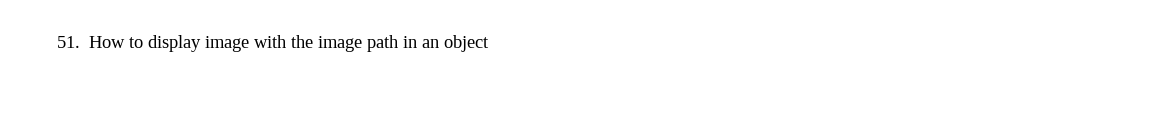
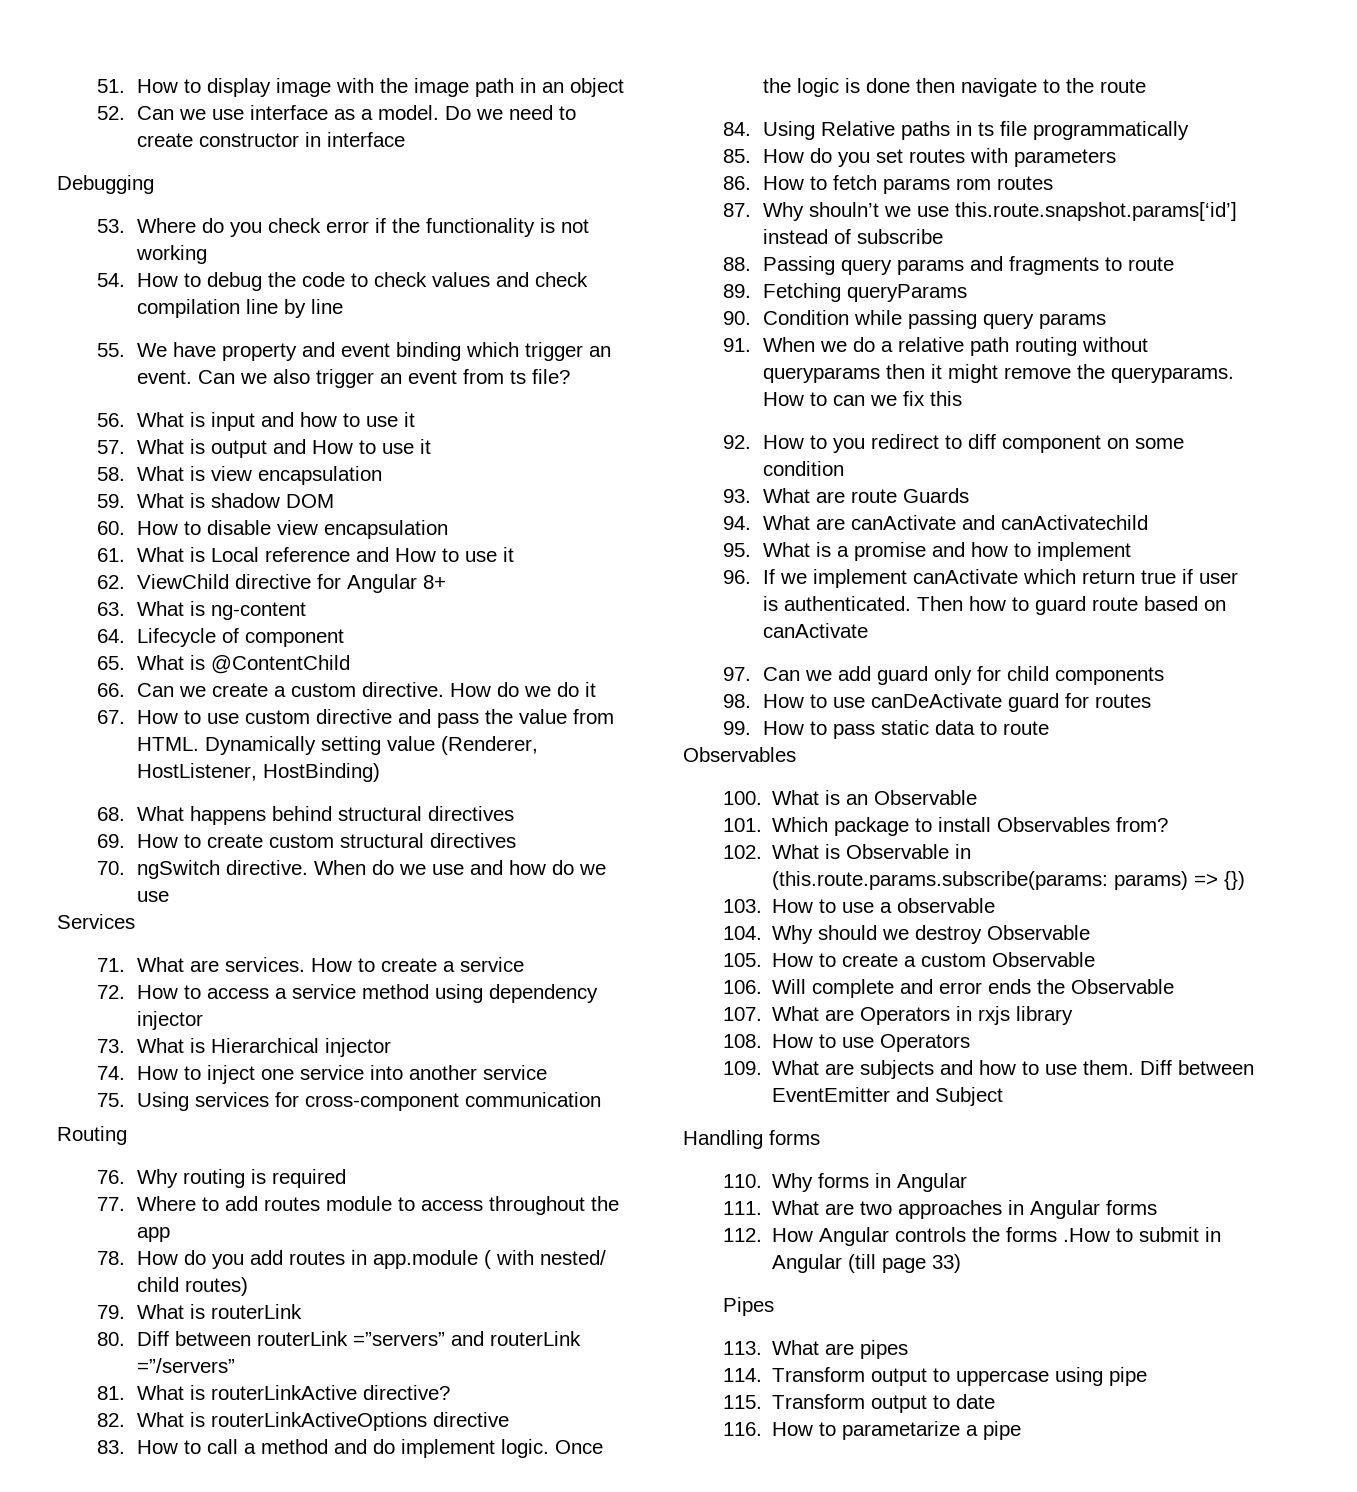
(490, 43) none -> [96,105,576,120] [136,132,405,147] [57,175,154,194] [96,218,589,237] [135,245,207,264] [96,272,588,291] [136,299,343,318] [96,342,611,361] [136,369,570,388] [96,412,415,431] [96,439,431,458] [96,466,382,485] [96,493,334,508] [96,520,448,539] [96,547,514,562] [96,574,446,593] [96,601,306,620] [96,628,344,647] [96,655,350,674] [96,682,596,697] [96,709,614,728] [136,736,538,755] [136,763,380,782] [96,806,514,825] [96,833,516,848] [96,860,606,879] [136,891,169,902] [57,914,135,929] [96,957,524,972] [96,984,598,1003] [136,1011,203,1030] [96,1038,391,1057] [96,1065,547,1084] [96,1092,601,1111] [57,1126,127,1145] [96,1169,346,1188] [96,1196,619,1215] [136,1227,170,1242] [96,1250,606,1269] [136,1277,248,1296] [96,1304,302,1319] [96,1331,581,1346] [136,1358,235,1373] [96,1385,450,1400] [96,1412,509,1431] [96,1439,603,1458] [762,78,1146,97] [722,121,1189,140] [722,148,1116,167] [722,175,1053,194] [722,202,1237,221] [762,229,943,244] [722,256,1174,275] [722,283,967,302] [722,310,1106,329] [722,337,1148,356] [762,364,1234,383] [762,391,962,406] [722,434,1184,453] [762,461,844,476] [722,488,969,503] [722,515,1148,530] [722,542,1131,561] [722,569,1238,588] [762,596,1226,615] [762,623,868,638] [722,666,1164,685] [722,693,1151,712] [722,720,1049,739] [683,747,796,762] [722,790,978,805] [722,817,1169,836] [722,844,972,859] [772,871,1246,890] [722,898,996,913] [722,925,1091,944] [722,952,1096,967] [722,979,1175,998] [722,1006,1074,1025] [722,1034,971,1052] [722,1060,1255,1079] [772,1087,1004,1106] [683,1130,820,1149] [722,1173,968,1192] [722,1200,1158,1219] [722,1227,1222,1246] [772,1254,962,1273] [722,1297,774,1316] [722,1340,909,1359] [722,1367,1148,1386] [722,1394,996,1413] [722,1421,1022,1440] // 52. Can we use interface as a model. Do we need to create constructor in interface // Debugging // 53. Where do you check error if the functionality is not working // 54. How to debug the code to check values and check compilation line by line // 55. We have property and event binding which trigger an event. Can we also trigger an event from ts file? // 56. What is input and how to use it // 57. What is output and How to use it // 58. What is view encapsulation // 59. What is shadow DOM // 60. How to disable view encapsulation // 61. What is Local reference and How to use it // 62. ViewChild directive for Angular 8+ // 63. What is ng-content // 64. Lifecycle of component // 65. What is @ContentChild // 66. Can we create a custom directive. How do we do it // 67. How to use custom directive and pass the value from HTML. Dynamically setting value (Renderer, HostListener, HostBinding) // 68. What happens behind structural directives // 69. How to create custom structural directives // 70. ngSwitch directive. When do we use and how do we use // Services // 71. What are services. How to create a service // 72. How to access a service method using dependency injector // 73. What is Hierarchical injector // 74. How to inject one service into another service // 75. Using services for cross-component communication // Routing // 76. Why routing is required // 77. Where to add routes module to access throughout the app // 78. How do you add routes in app.module ( with nested/ child routes) // 79. What is routerLink // 80. Diff between routerLink =”servers” and routerLink =”/servers” // 81. What is routerLinkActive directive? // 82. What is routerLinkActiveOptions directive // 83. How to call a method and do implement logic. Once the logic is done then navigate to the route // 84. Using Relative paths in ts file programmatically // 85. How do you set routes with parameters // 86. How to fetch params rom routes // 87. Why shouln’t we use this.route.snapshot.params[‘id’] instead of subscribe // 88. Passing query params and fragments to route // 89. Fetching queryParams // 90. Condition while passing query params // 91. When we do a relative path routing without queryparams then it might remove the queryparams. How to can we fix this // 92. How to you redirect to diff component on some condition // 93. What are route Guards // 94. What are canActivate and canActivatechild // 95. What is a promise and how to implement // 96. If we implement canActivate which return true if user is authenticated. Then how to guard route based on canActivate // 97. Can we add guard only for child components // 98. How to use canDeActivate guard for routes // 99. How to pass static data to route // Observables // 100. What is an Observable // 101. Which package to install Observables from? // 102. What is Observable in (this.route.params.subscribe(params: params) => {}) // 103. How to use a observable // 104. Why should we destroy Observable // 105. How to create a custom Observable // 106. Will complete and error ends the Observable // 107. What are Operators in rxjs library // 108. How to use Operators // 109. What are subjects and how to use them. Diff between EventEmitter and Subject // Handling forms // 110. Why forms in Angular // 111. What are two approaches in Angular forms // 112. How Angular controls the forms .How to submit in Angular (till page 33) // Pipes // 113. What are pipes // 114. Transform output to uppercase using pipe // 115. Transform output to date // 116. How to parametarize a pipe

